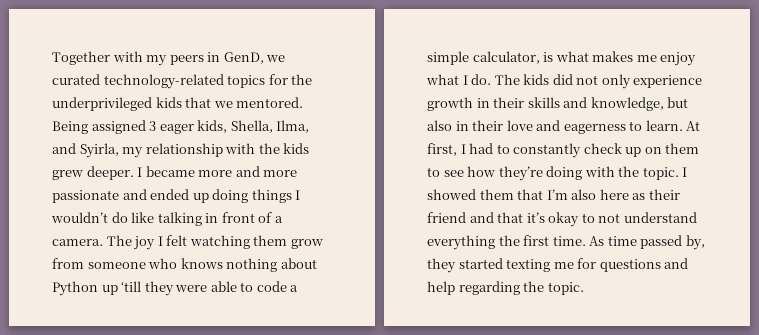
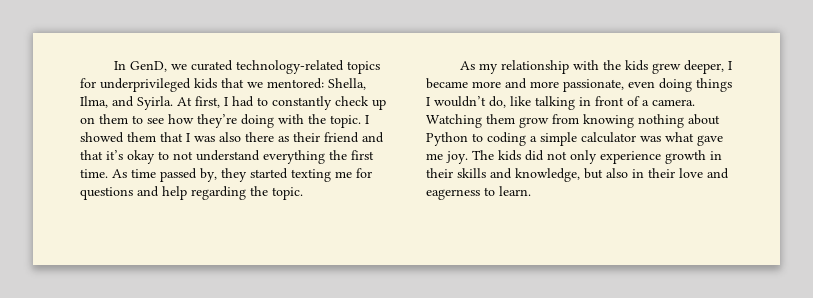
[52,51,221,66] Together with my peers in -> [114,61,127,70] In
[291,74,313,85] the -> (96, 83) none
[236,97,304,108] [52,120,310,134] [52,143,310,158] [52,166,298,180] [52,189,301,203] [51,212,283,226] [52,235,323,250] [52,258,317,272] [52,281,299,296] [427,51,697,66] [426,74,703,89] [427,97,689,111] [427,120,683,134] mentored. Being assigned 3 eager kids, Shella, Ilma, and Syirla, my relationship with the kids grew deeper. I became more and more passionate and ended up doing things I wouldn’t do like talking in front of a camera. The joy I felt watching them grow from someone who knows nothing about Python up ‘till they were able to code a simple calculator, is what makes me enjoy what I do. The kids did not only experience growth in their skills and knowledge, but also in their love and eagerness to learn. -> [267,78,366,90] [80,96,173,110] mentored: Shella, Ilma, and Syirla.
[546,189,629,200] I’m also here -> [186,132,274,142] I was also there
(584, 288) none -> [460,60,733,74] [426,78,732,92] [426,96,695,110] [426,114,720,128] [426,132,723,146] [426,150,722,164] [426,168,729,182] [426,186,531,200] // As my relationship with the kids grew deeper, I became more and more passionate, even doing things I wouldn’t do, like talking in front of a camera. Watching them grow from knowing nothing about Python to coding a simple calculator was what gave me joy. The kids did not only experience growth in their skills and knowledge, but also in their love and eagerness to learn.

